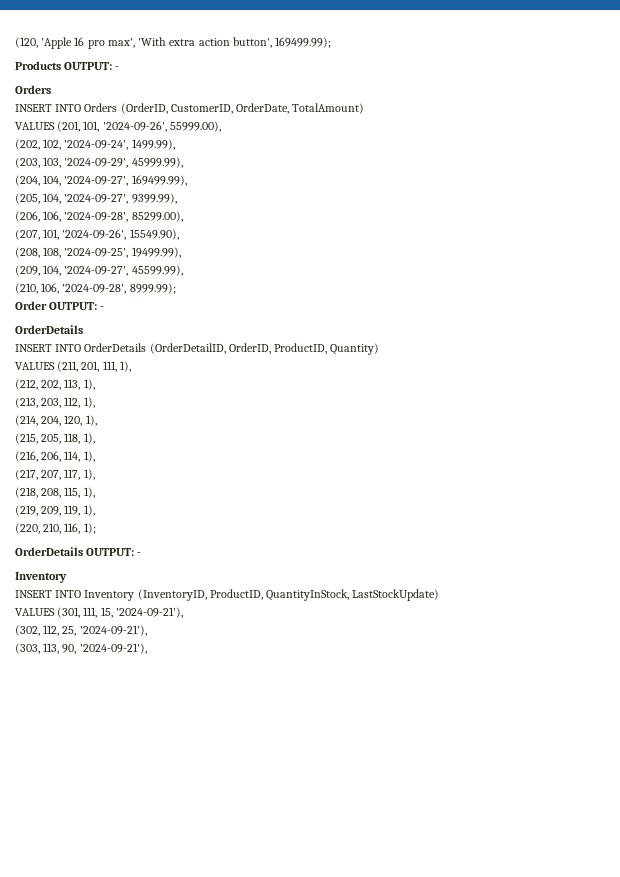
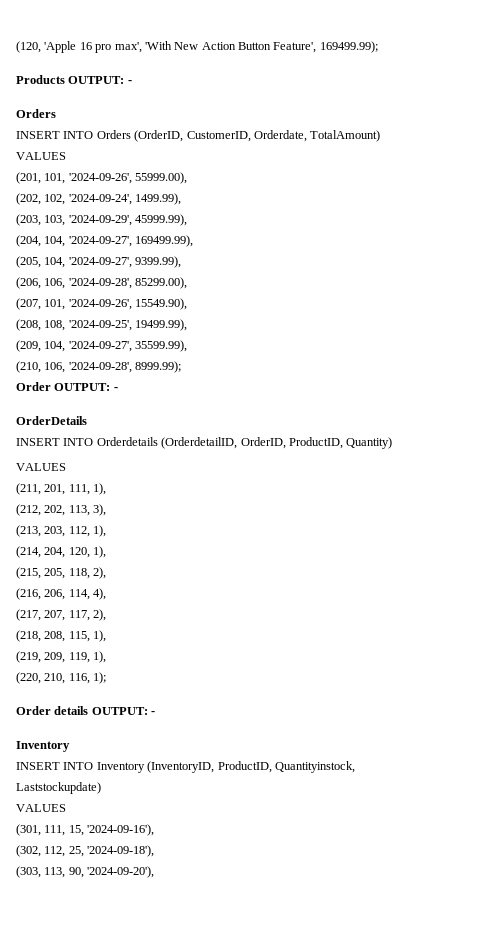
[169,37,272,48] extra action button', -> [174,42,317,53] New Action Button Feature',
[236,103,290,114] OrderDate, -> [253,130,307,142] Orderdate,
(55, 126) none -> (66, 156) //
[131,265,183,276] 45599.99), -> [135,340,188,352] 35599.99),
[84,343,226,354] OrderDetails (OrderDetailID, -> [96,437,238,449] Orderdetails (OrderdetailID,
(55, 366) none -> (66, 467) //
[83,379,95,390] 1), -> [93,504,107,516] 3),
[83,433,95,444] 1), -> [93,567,107,579] 2),
[83,451,95,462] 1), -> [93,588,107,600] 4),
[83,469,95,480] 1), -> [93,609,107,621] 2),
[15,547,83,556] OrderDetails -> [16,706,89,715] Order details
[266,589,440,601] [15,608,55,616] QuantityInStock, LastStockUpdate) // VALUES -> [274,761,355,773] [16,782,101,794] [16,804,66,812] Quantityinstock, Laststockupdate) // VALUES //
[115,607,183,618] '2024-09-21'), -> [87,824,155,836] '2024-09-16'),
[79,625,147,636] '2024-09-21'), -> [87,845,155,857] '2024-09-18'),
[79,643,147,654] '2024-09-21'), -> [87,866,155,878] '2024-09-20'),

